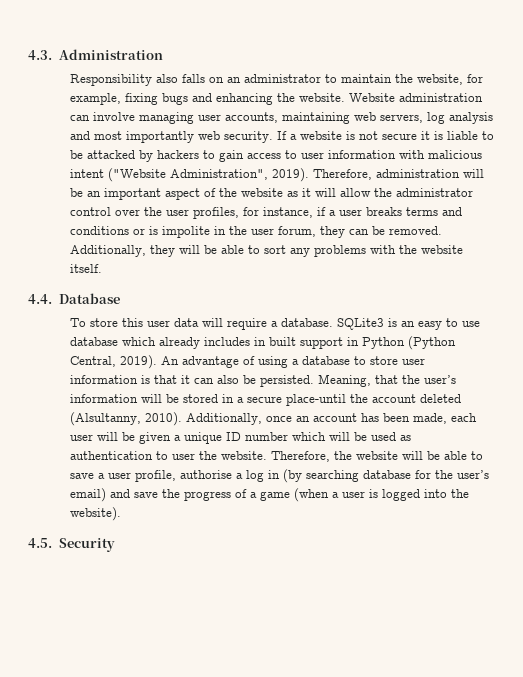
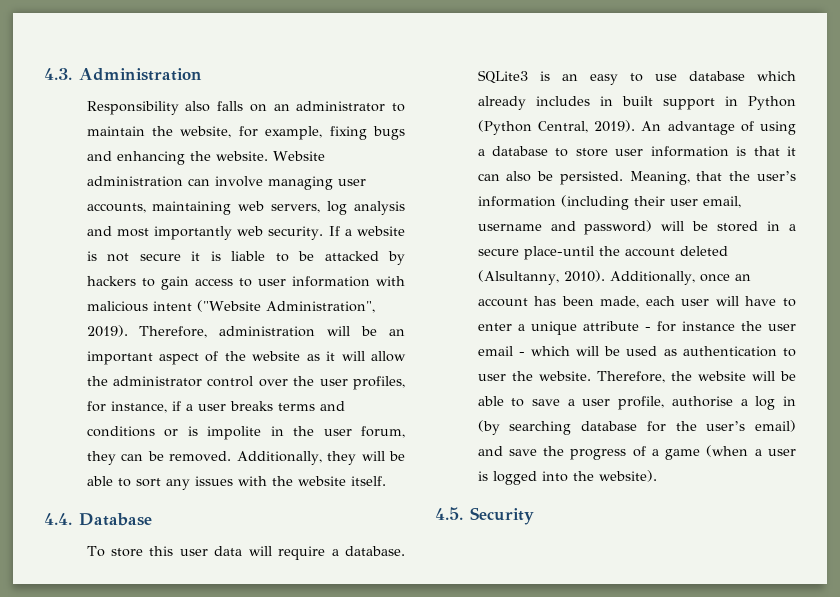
[314,245,367,257] problems -> [194,476,233,486] issues
(139, 398) none -> [560,195,741,210] [477,220,653,235] (including their user email, username and password)
[122,432,289,444] be given a unique ID number -> [745,296,796,307] [477,321,796,335] [477,346,525,356] have to enter a unique attribute - for instance the user email -

